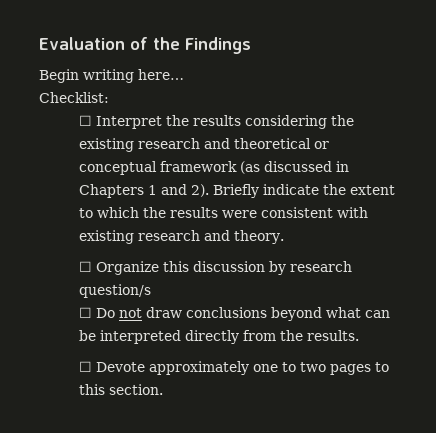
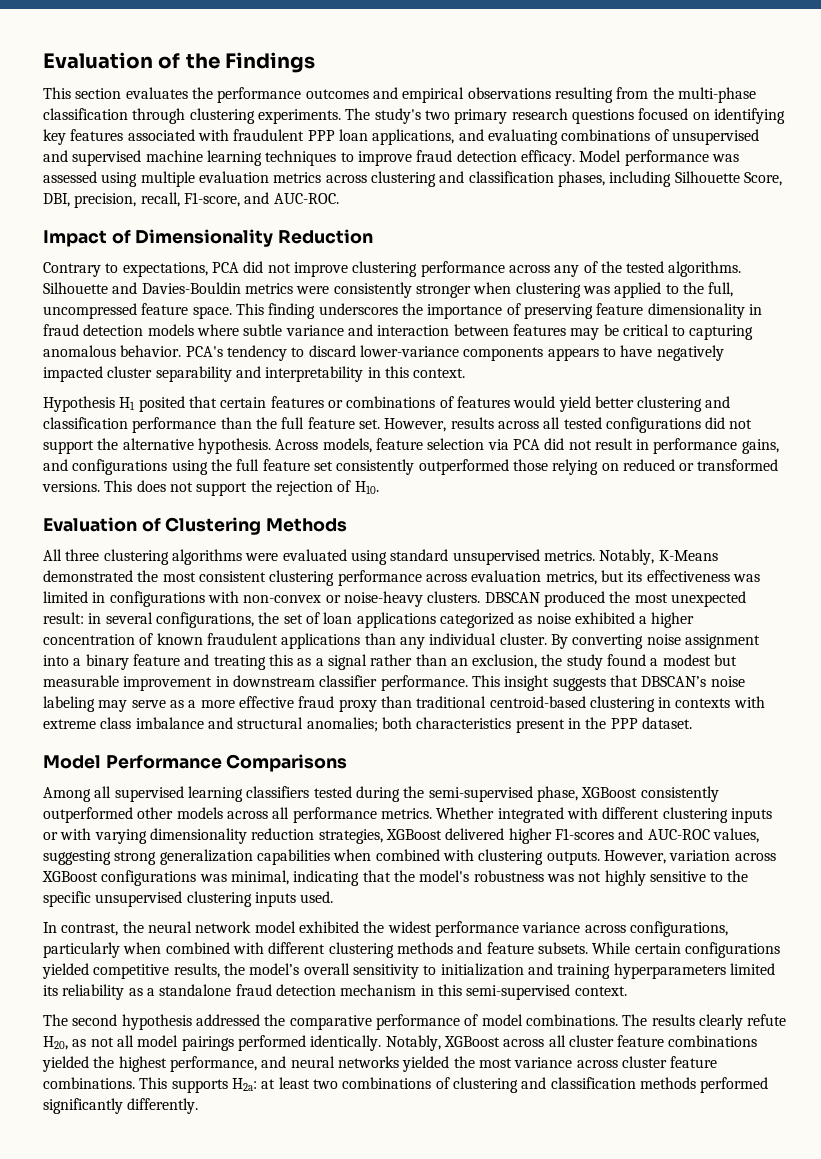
[39,69,184,83] [39,92,109,103] [79,115,355,129] [79,138,330,152] [79,161,350,175] [79,184,396,198] [79,207,369,218] [79,230,285,244] [79,261,353,275] [79,284,152,298] [79,307,391,321] [79,330,360,344] [79,361,390,375] [79,384,164,395] Begin writing here… // Checklist: // ☐ Interpret the results considering the existing research and theoretical or conceptual framework (as discussed in Chapters 1 and 2). Briefly indicate the extent to which the results were consistent with existing research and theory. // ☐ Organize this discussion by research question/s // ☐ Do not draw conclusions beyond what can be interpreted directly from the results. // ☐ Devote approximately one to two pages to this section. -> [43,87,756,103] [43,108,785,124] [43,129,759,145] [43,150,739,166] [43,171,782,187] [43,192,339,208] [43,229,374,247] [43,261,742,277] [43,282,734,298] [43,303,762,319] [43,324,754,340] [43,345,724,361] [43,366,466,382] [43,396,731,412] [43,417,753,433] [43,438,779,454] [43,459,779,475] [42,480,379,496] [43,517,348,535] [43,549,718,565] [43,570,760,586] [43,591,746,607] [43,612,695,628] [43,633,760,649] [43,654,738,670] [43,675,745,691] [43,696,765,712] [43,717,692,733] [43,754,348,772] [43,786,719,802] [43,807,772,823] [43,828,759,844] [43,849,776,865] [42,870,749,886] [43,891,334,907] [43,921,728,937] [43,942,780,958] [42,963,775,979] [43,984,627,1000] [43,1014,787,1030] [43,1035,758,1051] [42,1056,718,1072] [43,1077,769,1093] [43,1098,199,1114] This section evaluates the performance outcomes and empirical observations resulting from the multi-phase classification through clustering experiments. The study's two primary research questions focused on identifying key features associated with fraudulent PPP loan applications, and evaluating combinations of unsupervised and supervised machine learning techniques to improve fraud detection efficacy. Model performance was assessed using multiple evaluation metrics across clustering and classification phases, including Silhouette Score, DBI, precision, recall, F1-score, and AUC-ROC. // Impact of Dimensionality Reduction // Contrary to expectations, PCA did not improve clustering performance across any of the tested algorithms. Silhouette and Davies-Bouldin metrics were consistently stronger when clustering was applied to the full, uncompressed feature space. This finding underscores the importance of preserving feature dimensionality in fraud detection models where subtle variance and interaction between features may be critical to capturing anomalous behavior. PCA's tendency to discard lower-variance components appears to have negatively impacted cluster separability and interpretability in this context. // Hypothesis H1 posited that certain features or combinations of features would yield better clustering and classification performance than the full feature set. However, results across all tested configurations did not support the alternative hypothesis. Across models, feature selection via PCA did not result in performance gains, and configurations using the full feature set consistently outperformed those relying on reduced or transformed versions. This does not support the rejection of H10. // Evaluation of Clustering Methods // All three clustering algorithms were evaluated using standard unsupervised metrics. Notably, K-Means demonstrated the most consistent clustering performance across evaluation metrics, but its effectiveness was limited in configurations with non-convex or noise-heavy clusters. DBSCAN produced the most unexpected result: in several configurations, the set of loan applications categorized as noise exhibited a higher concentration of known fraudulent applications than any individual cluster. By converting noise assignment into a binary feature and treating this as a signal rather than an exclusion, the study found a modest but measurable improvement in downstream classifier performance. This insight suggests that DBSCAN’s noise labeling may serve as a more effective fraud proxy than traditional centroid-based clustering in contexts with extreme class imbalance and structural anomalies; both characteristics present in the PPP dataset. // Model Performance Comparisons // Among all supervised learning classifiers tested during the semi-supervised phase, XGBoost consistently outperformed other models across all performance metrics. Whether integrated with different clustering inputs or with varying dimensionality reduction strategies, XGBoost delivered higher F1-scores and AUC-ROC values, suggesting strong generalization capabilities when combined with clustering outputs. However, variation across XGBoost configurations was minimal, indicating that the model's robustness was not highly sensitive to the specific unsupervised clustering inputs used. // In contrast, the neural network model exhibited the widest performance variance across configurations, particularly when combined with different clustering methods and feature subsets. While certain configurations yielded competitive results, the model’s overall sensitivity to initialization and training hyperparameters limited its reliability as a standalone fraud detection mechanism in this semi-supervised context. // The second hypothesis addressed the comparative performance of model combinations. The results clearly refute H20, as not all model pairings performed identically. Notably, XGBoost across all cluster feature combinations yielded the highest performance, and neural networks yielded the most variance across cluster feature combinations. This supports H2a: at least two combinations of clustering and classification methods performed significantly differently.

